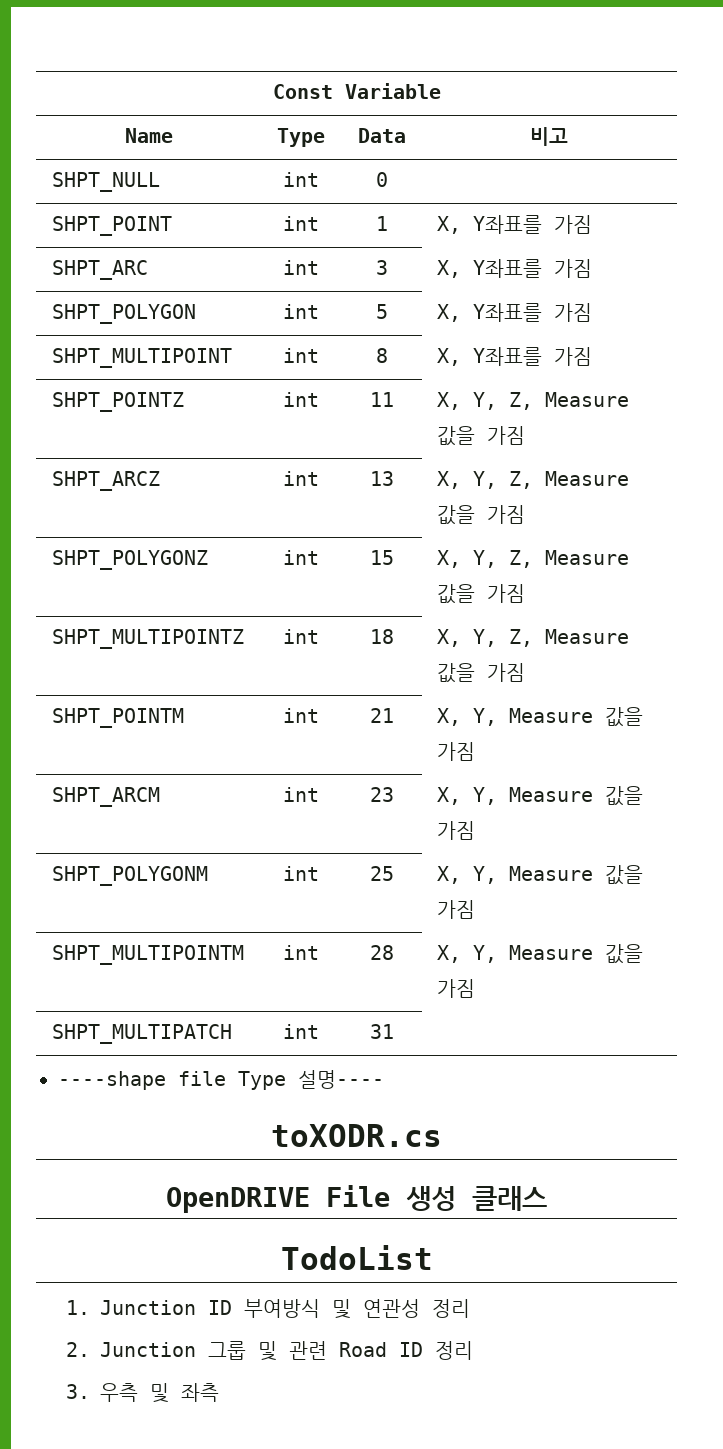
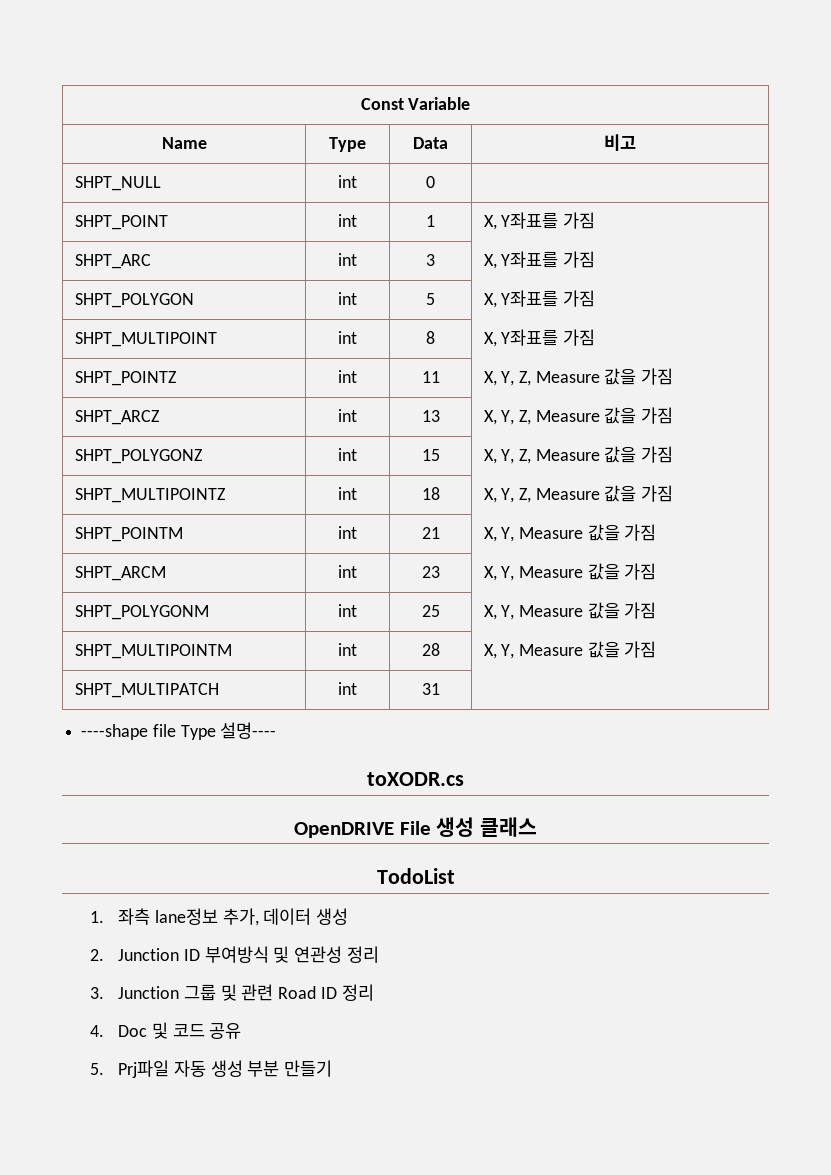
(91, 1307) none -> [118,908,349,926] [90,949,105,961] 좌측 lane정보 추가, 데이터 생성 // 2.
[66,1342,91,1357] 2. -> [90,987,105,999] 3.
[66,1383,220,1403] 3. 우측 및 좌측 -> [90,1022,242,1039] [90,1060,333,1078] 4. Doc 및 코드 공유 // 5. Prj파일 자동 생성 부분 만들기

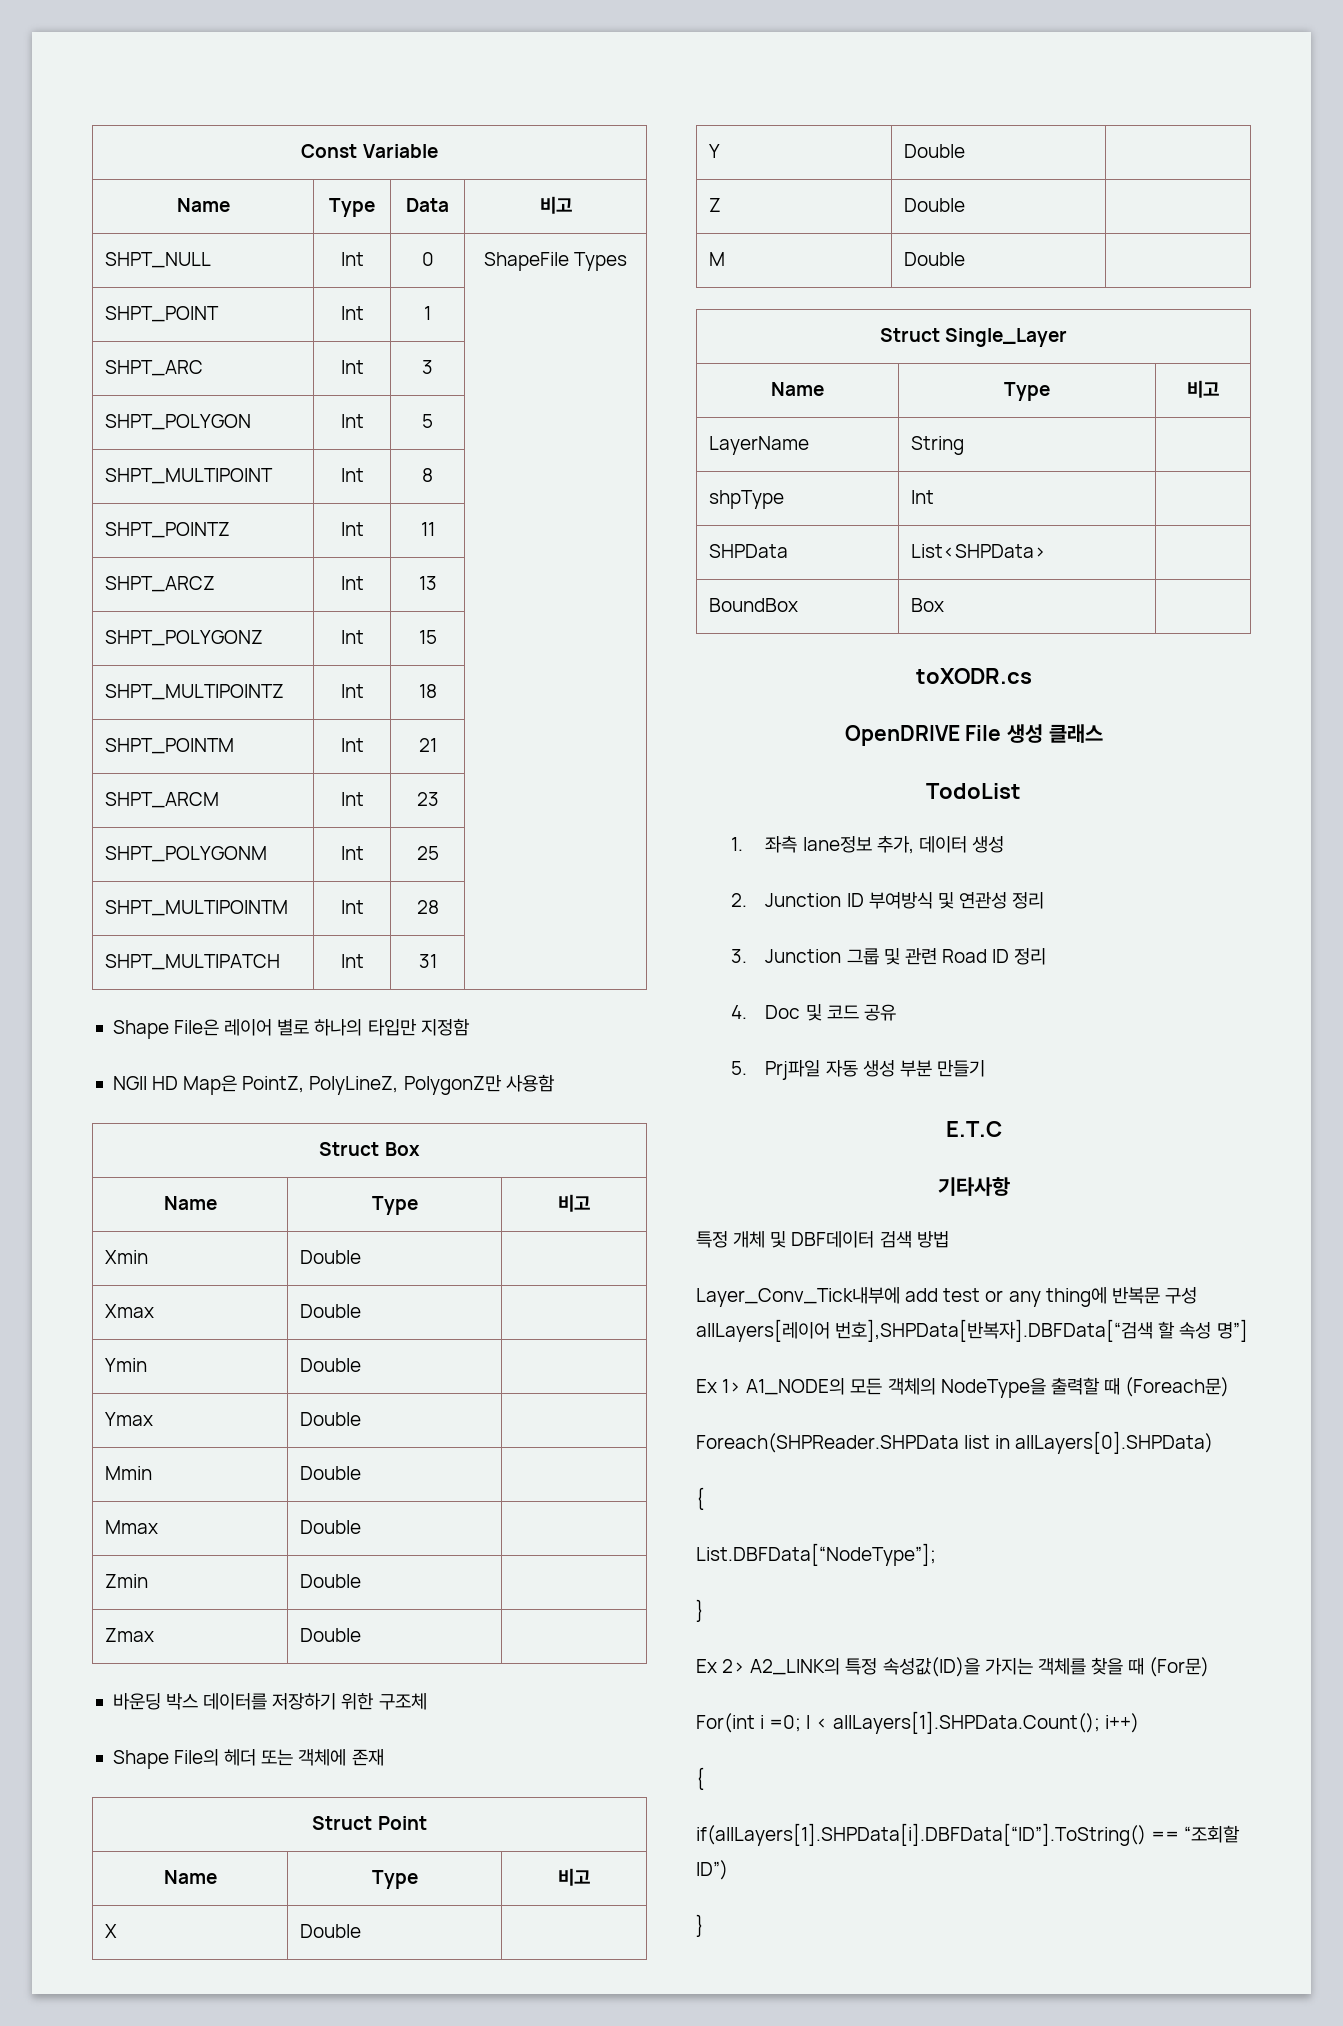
[338,175,357,188] int -> [340,252,364,266] Int
(435, 182) none -> [483,252,628,271] ShapeFile Types
[338,214,357,227] [426,215,435,227] [483,212,595,230] int | 1 | X, Y좌표를 가짐 -> [340,306,364,320] [424,306,431,320] Int | 1 |
[338,253,357,266] int -> [340,360,364,374] Int
[483,251,595,269] X, Y좌표를 가짐 -> (433, 367) none
[338,292,357,305] int -> [340,414,364,428] Int
[483,290,595,308] X, Y좌표를 가짐 -> (433, 421) none
[338,331,357,344] int -> [340,468,364,482] Int
[483,329,595,347] X, Y좌표를 가짐 -> (433, 475) none
[338,370,357,383] int -> [340,522,364,536] Int
[483,368,674,386] X, Y, Z, Measure 값을 가짐 -> (435, 529) none
[338,409,357,422] int -> [340,576,364,590] Int
[483,407,674,425] X, Y, Z, Measure 값을 가짐 -> (437, 583) none
[338,448,357,461] int -> [340,630,364,644] Int
[483,446,674,464] X, Y, Z, Measure 값을 가짐 -> (437, 637) none
[338,487,357,500] int -> [340,684,364,698] Int
[483,485,674,503] X, Y, Z, Measure 값을 가짐 -> (437, 691) none
[338,526,357,539] int -> [340,738,364,752] Int
[483,524,657,542] X, Y, Measure 값을 가짐 -> (437, 745) none
[338,565,357,578] int -> [340,792,364,806] Int
[483,563,657,581] X, Y, Measure 값을 가짐 -> (439, 799) none
[338,604,357,617] int -> [340,846,364,860] Int
[483,602,657,620] X, Y, Measure 값을 가짐 -> (439, 853) none
[338,643,357,656] int -> [340,900,364,914] Int
[483,641,657,659] X, Y, Measure 값을 가짐 -> (439, 907) none
[338,682,357,695] int -> [340,954,364,968] Int
[81,722,277,740] ----shape file Type 설명---- -> [112,1018,470,1039] [112,1074,555,1095] [319,1142,420,1156] [163,1196,217,1210] [371,1196,418,1215] [558,1194,590,1212] [105,1250,149,1264] [300,1250,362,1264] [105,1304,155,1318] [300,1304,362,1318] [105,1358,148,1372] [300,1358,362,1372] [105,1412,154,1426] [300,1412,362,1426] [105,1466,153,1480] [300,1466,362,1480] [105,1520,159,1534] [300,1520,362,1534] [105,1574,149,1588] [300,1574,362,1588] [105,1628,155,1642] [300,1628,362,1642] [112,1693,427,1710] [112,1749,384,1769] [312,1816,427,1830] [163,1870,217,1884] [371,1870,418,1889] [558,1868,590,1886] [105,1924,118,1938] [300,1924,362,1938] [709,144,721,158] [904,144,966,158] [709,198,722,212] [904,198,966,212] [709,252,726,266] [904,252,966,266] [879,328,1068,347] [771,382,824,396] [1004,382,1050,401] [1187,380,1219,398] [709,436,810,455] [911,436,965,455] [709,490,785,509] [911,490,935,504] [709,544,789,558] [911,544,1047,558] [709,598,799,612] [911,598,945,612] Shape File은 레이어 별로 하나의 타입만 지정함 // NGII HD Map은 PointZ, PolyLineZ, PolygonZ만 사용함 // Struct Box // Name | Type | 비고 // Xmin | Double | // Xmax | Double | // Ymin | Double | // Ymax | Double | // Mmin | Double | // Mmax | Double | // Zmin | Double | // Zmax | Double | // 바운딩 박스 데이터를 저장하기 위한 구조체 // Shape File의 헤더 또는 객체에 존재 // Struct Point // Name | Type | 비고 // X | Double | // Y | Double | // Z | Double | // M | Double | // Struct Single_Layer // Name | Type | 비고 // LayerName | String | // shpType | Int | // SHPData | List<SHPData> | // BoundBox | Box |
(333, 1068) none -> [945,1121,1002,1137] [937,1177,1010,1196] [696,1231,949,1248] [696,1287,1197,1307] [696,1319,1248,1342] [696,1377,1230,1398] [696,1431,1214,1454] [696,1487,704,1510] [696,1543,936,1566] [696,1599,704,1622] [696,1657,1210,1677] [696,1711,1139,1734] [696,1767,704,1790] [696,1823,1241,1846] [696,1860,728,1880] [696,1914,704,1937] // E.T.C // 기타사항 // 특정 개체 및 DBF데이터 검색 방법 // Layer_Conv_Tick내부에 add test or any thing에 반복문 구성 allLayers[레이어 번호],SHPData[반복자].DBFData[“검색 할 속성 명”] // Ex 1> A1_NODE의 모든 객체의 NodeType을 출력할 때 (Foreach문) // Foreach(SHPReader.SHPData list in allLayers[0].SHPData) // { // List.DBFData[“NodeType”]; // } // Ex 2> A2_LINK의 특정 속성값(ID)을 가지는 객체를 찾을 때 (For문) // For(int i =0; I < allLayers[1].SHPData.Count(); i++) // { // if(allLayers[1].SHPData[i].DBFData[“ID”].ToString() == “조회할 ID”) // }

